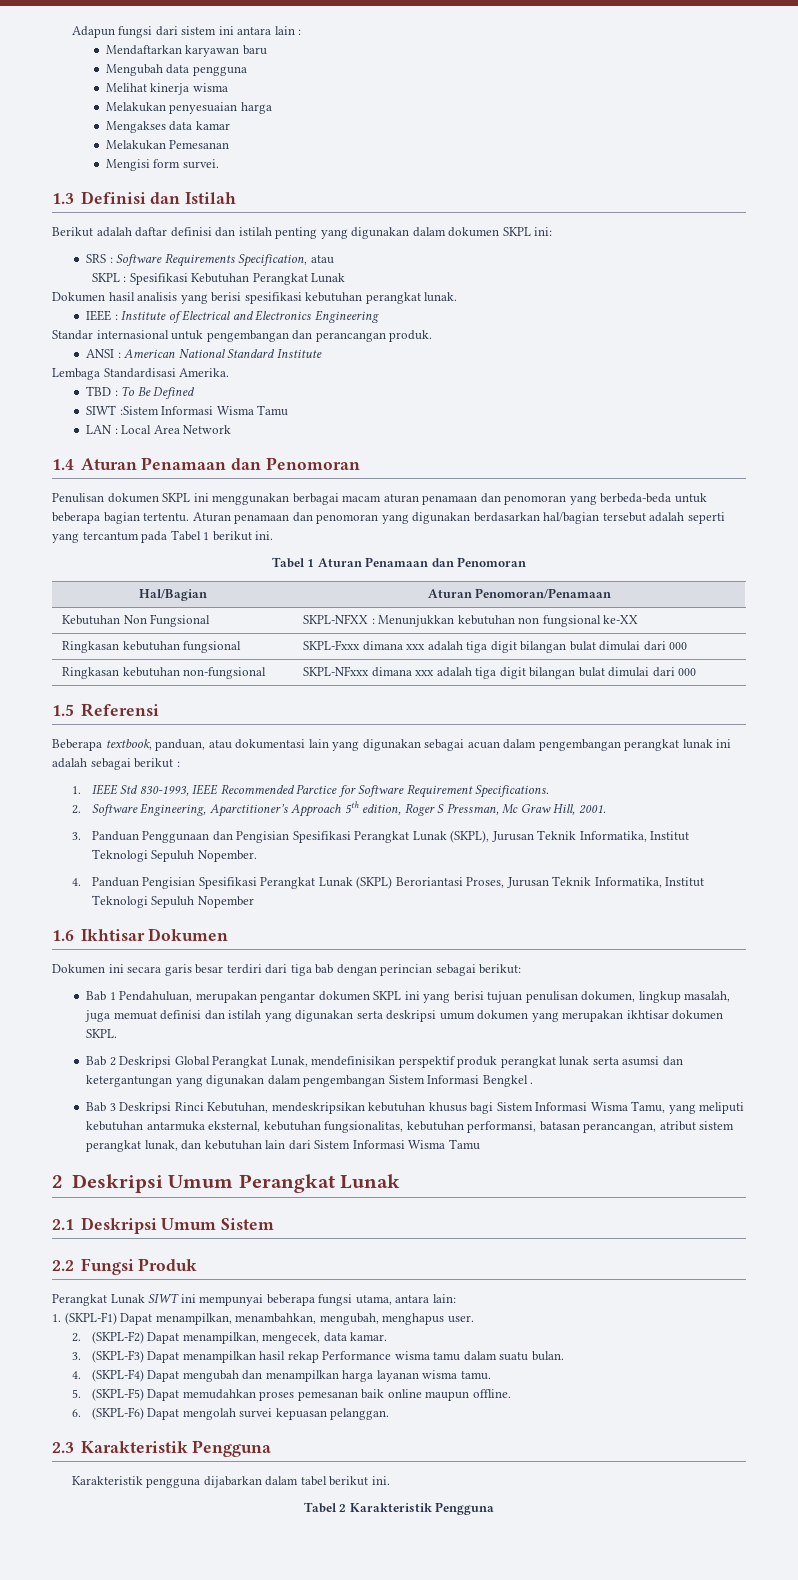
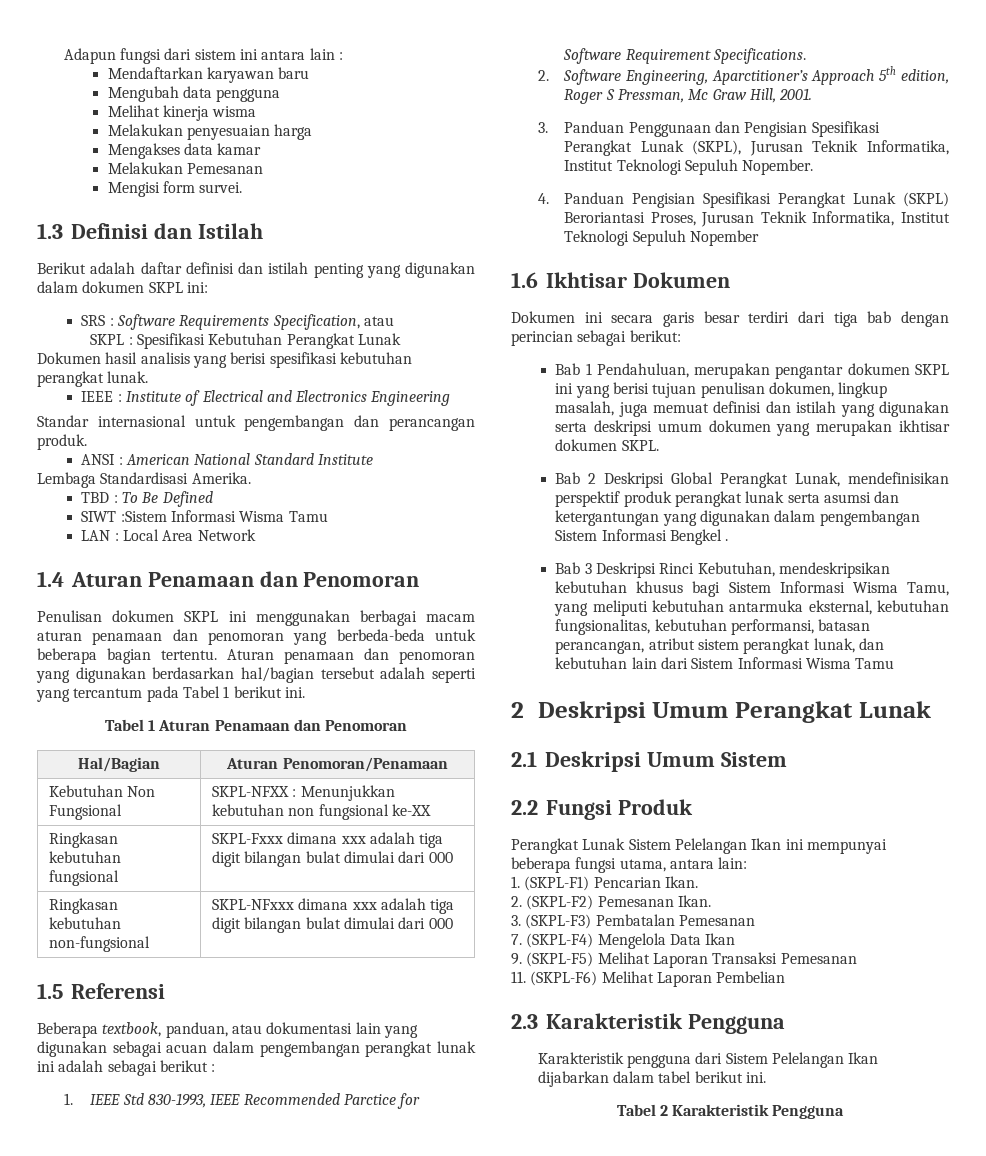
[148,1293,180,1303] SIWT -> [628,838,782,854] Sistem Pelelangan Ikan
[120,1313,474,1325] [71,1331,388,1344] [71,1350,564,1363] [71,1369,491,1382] [71,1388,511,1401] [71,1407,390,1420] Dapat menampilkan, menambahkan, mengubah, menghapus user. // 2. (SKPL-F2) Dapat menampilkan, mengecek, data kamar. // 3. (SKPL-F3) Dapat menampilkan hasil rekap Performance wisma tamu dalam suatu bulan. // 4. (SKPL-F4) Dapat mengubah dan menampilkan harga layanan wisma tamu. // 5. (SKPL-F5) Dapat memudahkan proses pemesanan baik online maupun offline. // 6. (SKPL-F6) Dapat mengolah survei kepuasan pelanggan. -> [593,876,698,888] [511,895,711,910] [511,914,755,929] [511,933,736,949] [511,952,857,968] [511,971,786,987] Pencarian Ikan. // 2. (SKPL-F2) Pemesanan Ikan. // 3. (SKPL-F3) Pembatalan Pemesanan // 7. (SKPL-F4) Mengelola Data Ikan // 9. (SKPL-F5) Melihat Laporan Transaksi Pemesanan // 11. (SKPL-F6) Melihat Laporan Pembelian
(201, 1483) none -> [695,1052,879,1068] dari Sistem Pelelangan Ikan

